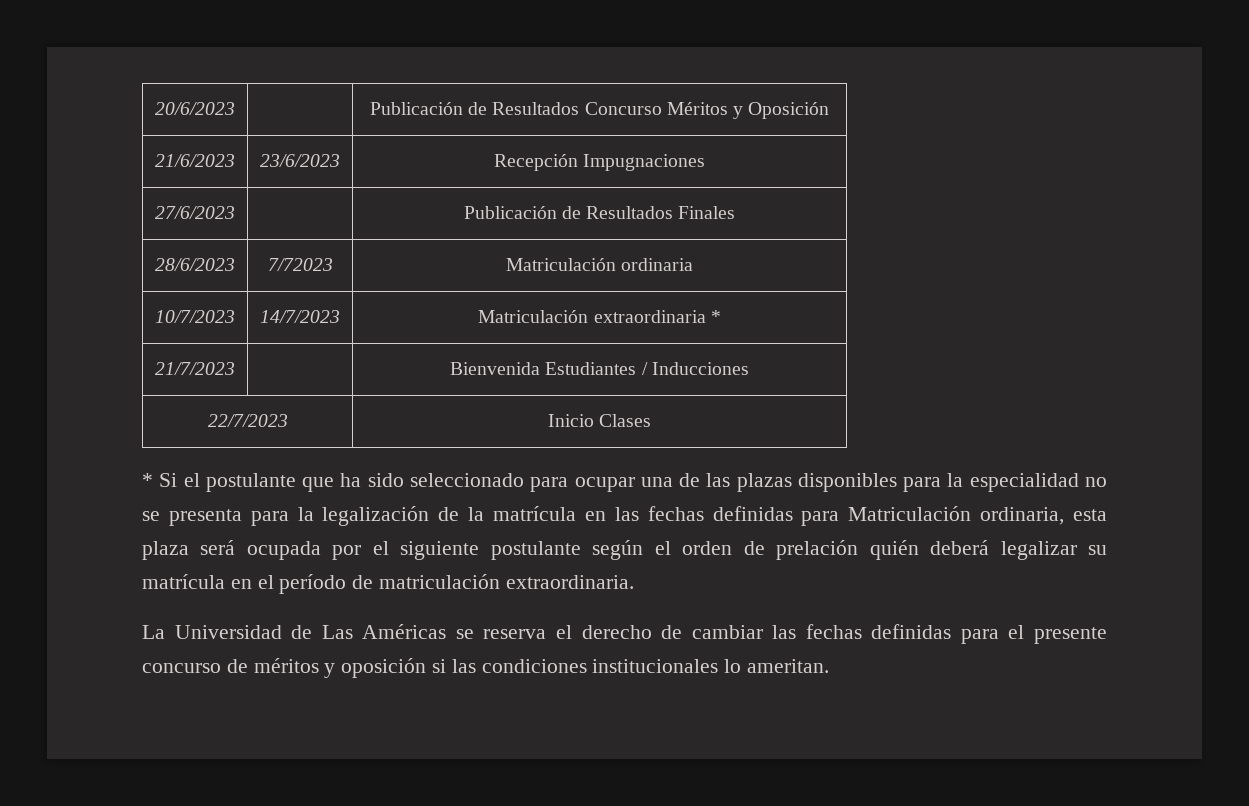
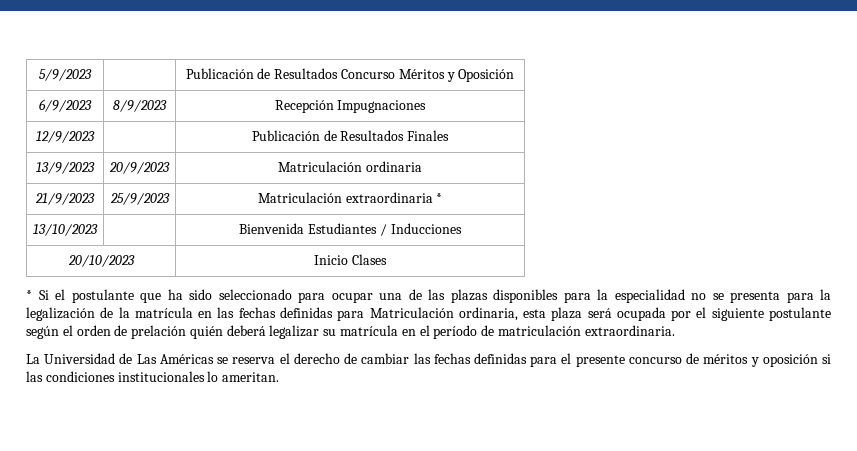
[155,102,235,115] 20/6/2023 -> [39,69,92,81] 5/9/2023
[155,154,235,167] [260,154,340,167] 21/6/2023 | 23/6/2023 -> [39,99,92,112] [113,100,167,112] 6/9/2023 | 8/9/2023
[155,206,235,219] 27/6/2023 -> [36,131,95,143] 12/9/2023
[155,258,235,271] [267,258,333,271] 28/6/2023 | 7/72023 -> [36,162,95,174] [109,162,170,174] 13/9/2023 | 20/9/2023
[155,310,235,323] [260,310,340,323] 10/7/2023 | 14/7/2023 -> [35,193,95,205] [109,193,170,205] 21/9/2023 | 25/9/2023
[155,362,235,375] 21/7/2023 -> [33,224,98,236] 13/10/2023
[207,414,288,427] 22/7/2023 -> [67,255,135,267] 20/10/2023

